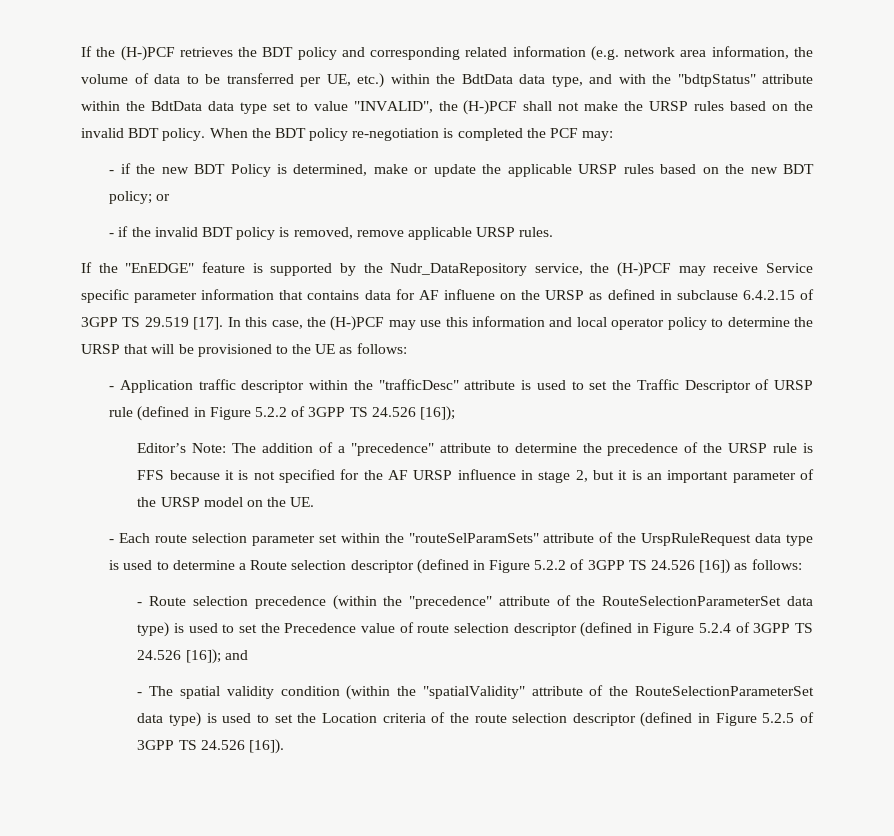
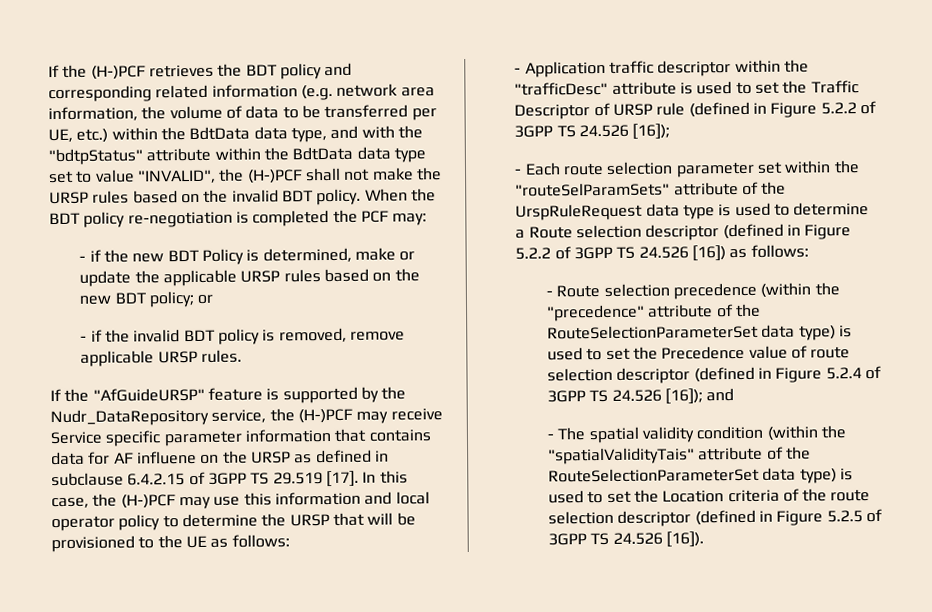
[125,263,195,273] "EnEDGE" -> [92,387,205,402] "AfGuideURSP"
[137,442,814,456] [137,469,814,483] [137,497,315,507] // Editor’s Note: The addition of a "precedence" attribute to determine the precedence of the URSP rule is FFS because it is not specified for the AF URSP influence in stage 2, but it is an important parameter of the URSP model on the UE. -> (671, 131) none
[422,686,525,699] "spatialValidity" -> [547,447,695,465] "spatialValidityTais"

